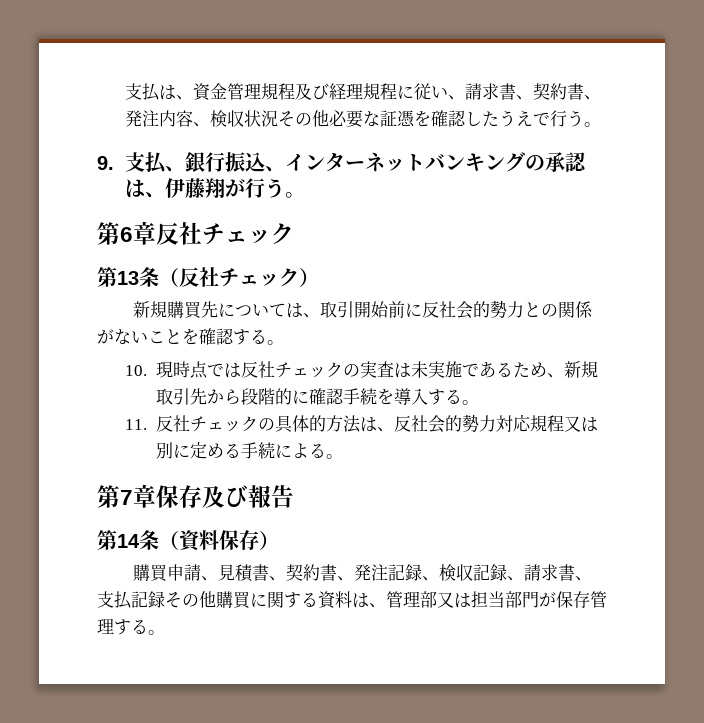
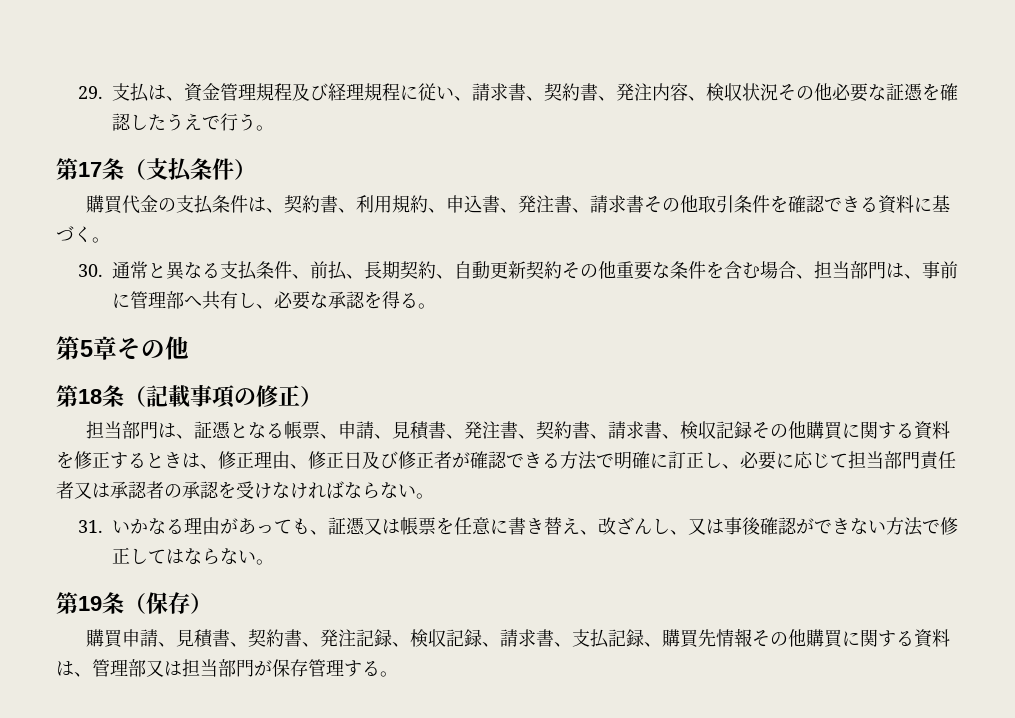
(125, 91) none -> [77,86,103,99] 29.
[97,152,588,174] [125,178,306,198] [97,221,294,245] [97,267,319,287] [133,300,594,319] [97,328,284,345] [125,361,598,379] [155,388,479,405] [125,414,598,433] [155,442,343,459] [97,484,294,508] [97,530,219,552] 9.支払、銀行振込、インターネットバンキングの承認は、伊藤翔が行う。 // 第6章反社チェック // 第13条（反社チェック） // 新規購買先については、取引開始前に反社会的勢力との関係がないことを確認する。 // 10.現時点では反社チェックの実査は未実施であるため、新規取引先から段階的に確認手続を導入する。 // 11.反社チェックの具体的方法は、反社会的勢力対応規程又は別に定める手続による。 // 第7章保存及び報告 // 第14条（資料 -> [56,158,256,182] [86,195,951,214] [56,226,110,243] [77,261,958,280] [111,291,436,310] [56,336,189,360] [56,384,322,408] [86,421,951,440] [56,451,956,470] [56,481,434,499] [77,517,958,536] [111,547,274,565] [56,592,146,614] 第17条（支払条件） // 購買代金の支払条件は、契約書、利用規約、申込書、発注書、請求書その他取引条件を確認できる資料に基づく。 // 30.通常と異なる支払条件、前払、長期契約、自動更新契約その他重要な条件を含む場合、担当部門は、事前に管理部へ共有し、必要な承認を得る。 // 第5章その他 // 第18条（記載事項の修正） // 担当部門は、証憑となる帳票、申請、見積書、発注書、契約書、請求書、検収記録その他購買に関する資料を修正するときは、修正理由、修正日及び修正者が確認できる方法で明確に訂正し、必要に応じて担当部門責任者又は承認者の承認を受けなければならない。 // 31.いかなる理由があっても、証憑又は帳票を任意に書き替え、改ざんし、又は事後確認ができない方法で修正してはならない。 // 第19条（
(165, 599) none -> [644,628,753,648] 、購買先情報

